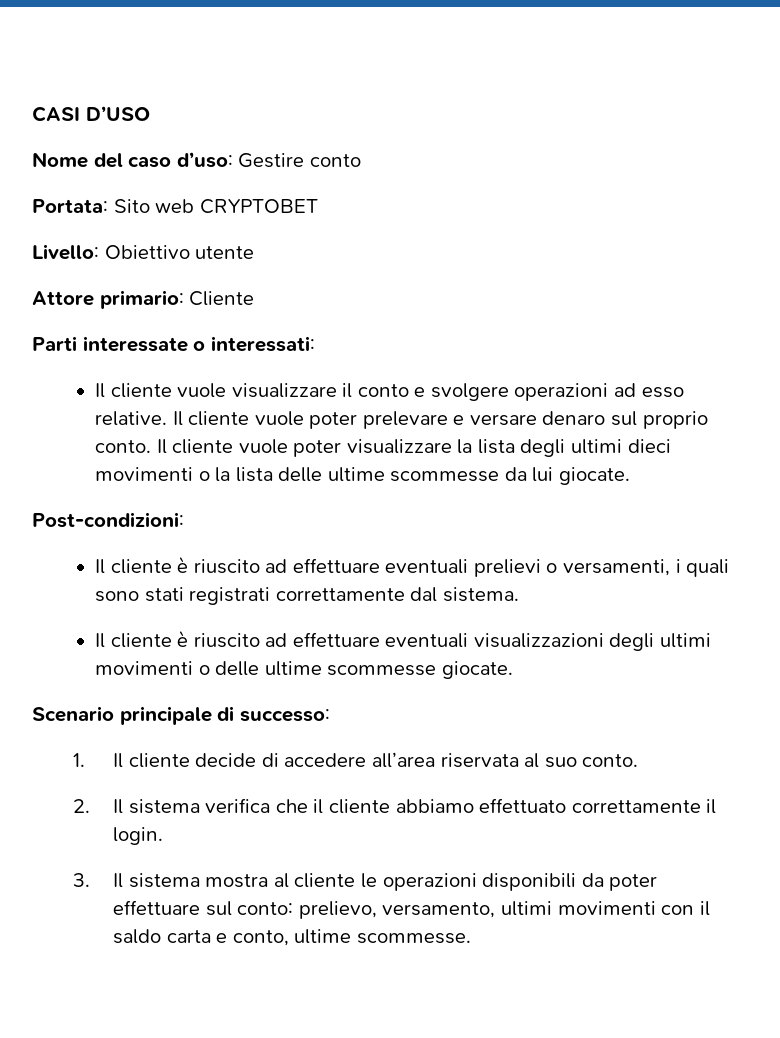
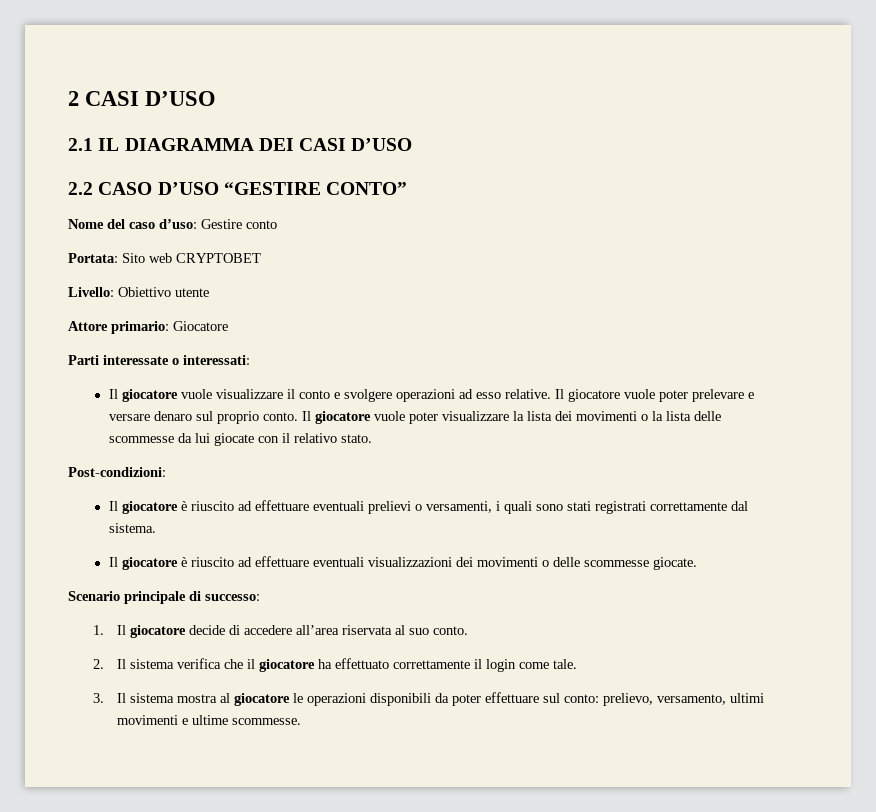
[32,106,150,122] CASI D’USO -> [68,91,217,106] [68,138,413,151] [68,182,408,195] 2 CASI D’USO // 2.1 IL DIAGRAMMA DEI CASI D’USO // 2.2 CASO D’USO “GESTIRE CONTO”
[189,291,255,306] Cliente -> [173,321,228,331] Giocatore
[110,383,172,398] cliente -> [121,389,178,402] giocatore
[188,411,250,426] cliente -> [567,389,620,402] giocatore
[172,439,234,454] cliente -> [314,411,371,424] giocatore
[520,439,671,457] degli ultimi dieci -> [554,411,572,421] dei
[327,467,385,482] ultime -> (721, 416) none
[559,467,631,485] giocate. -> [213,433,372,446] giocate con il relativo stato.
[110,559,172,574] cliente -> [121,501,178,514] giocatore
[110,633,172,648] cliente -> [121,557,178,570] giocatore
[609,633,712,651] degli ultimi -> [455,557,473,567] dei
[264,661,322,676] ultime -> (580, 562) none
[128,753,190,768] cliente -> [130,625,187,638] giocatore
[328,799,474,814] cliente abbiamo -> [259,659,333,672] giocatore ha
[113,827,164,845] login. -> [486,659,578,672] login come tale.
[294,873,356,888] cliente -> [234,693,291,706] giocatore
[661,901,710,916] [113,929,289,946] con il saldo carta e conto, -> [182,718,189,725] e

